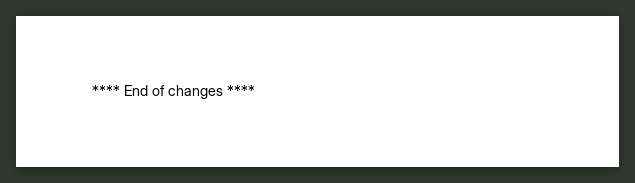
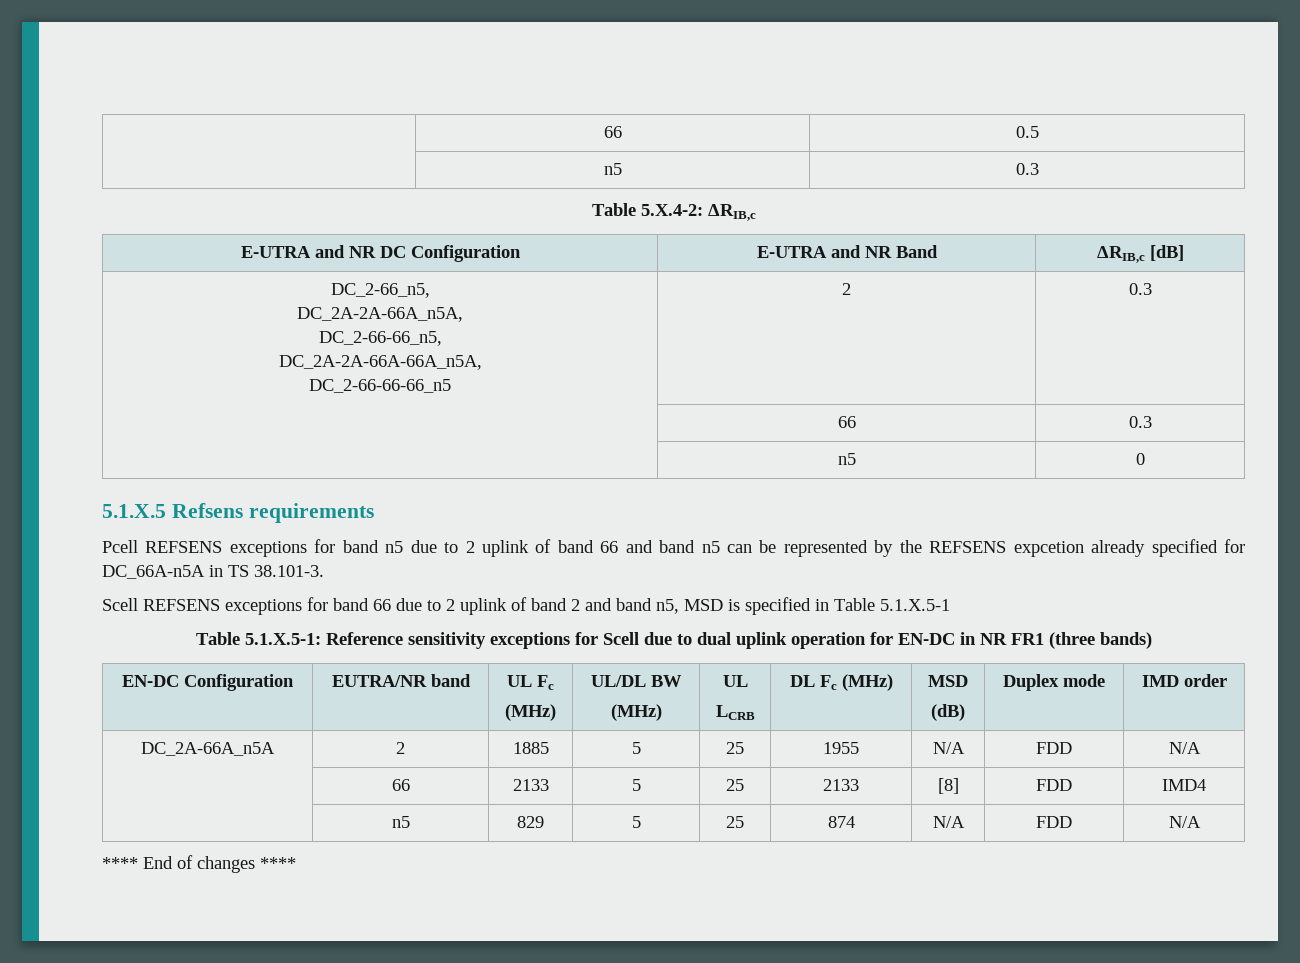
(92, 90) none -> [603,126,622,138] [1015,126,1039,138] [603,163,622,175] [1015,163,1039,175] [591,203,756,221] [240,245,521,262] [756,245,938,258] [1096,245,1184,263] [330,283,430,298] [297,307,463,322] [318,331,442,346] [278,355,482,370] [309,379,451,393] [842,283,852,295] [1128,283,1152,295] [837,416,856,428] [1128,416,1152,428] [837,453,856,465] [1135,453,1145,465] [102,503,374,523] [102,539,1246,557] [102,565,324,579] [102,597,950,615] [195,632,1152,649] [122,674,294,691] [331,674,471,687] [507,675,554,690] [505,704,556,721] [590,675,682,687] [610,704,662,721] [722,675,748,687] [715,705,755,720] [789,674,893,691] [928,675,968,687] [931,704,965,721] [1003,674,1105,691] [1141,674,1227,687] [141,742,275,756] [396,742,405,754] [512,742,549,754] [631,742,641,754] [726,742,744,754] [823,742,859,754] [932,742,965,754] [1036,742,1072,754] [1168,742,1201,754] [391,779,410,791] [512,779,549,791] [631,779,641,791] [726,779,744,791] [823,779,859,791] [937,778,959,794] [1036,779,1072,791] [1162,779,1206,791] [391,816,410,828] [517,816,544,828] [631,816,641,828] [726,816,744,828] [827,816,855,828] [932,816,965,828] [1036,816,1072,828] [1168,816,1201,828] | 66 | 0.5 // | n5 | 0.3 // Table 5.X.4-2: ΔRIB,c // E-UTRA and NR DC Configuration | E-UTRA and NR Band | ΔRIB,c [dB] // DC_2-66_n5, // DC_2A-2A-66A_n5A, // DC_2-66-66_n5, // DC_2A-2A-66A-66A_n5A, // DC_2-66-66-66_n5 | 2 | 0.3 // | 66 | 0.3 // | n5 | 0 // 5.1.X.5 Refsens requirements // Pcell REFSENS exceptions for band n5 due to 2 uplink of band 66 and band n5 can be represented by the REFSENS expcetion already specified for DC_66A-n5A in TS 38.101-3. // Scell REFSENS exceptions for band 66 due to 2 uplink of band 2 and band n5, MSD is specified in Table 5.1.X.5-1 // Table 5.1.X.5-1: Reference sensitivity exceptions for Scell due to dual uplink operation for EN-DC in NR FR1 (three bands) // EN-DC Configuration | EUTRA/NR band | UL Fc // (MHz) | UL/DL BW // (MHz) | UL // LCRB | DL Fc (MHz) | MSD // (dB) | Duplex mode | IMD order // DC_2A-66A_n5A | 2 | 1885 | 5 | 25 | 1955 | N/A | FDD | N/A // | 66 | 2133 | 5 | 25 | 2133 | [8] | FDD | IMD4 // | n5 | 829 | 5 | 25 | 874 | N/A | FDD | N/A //

